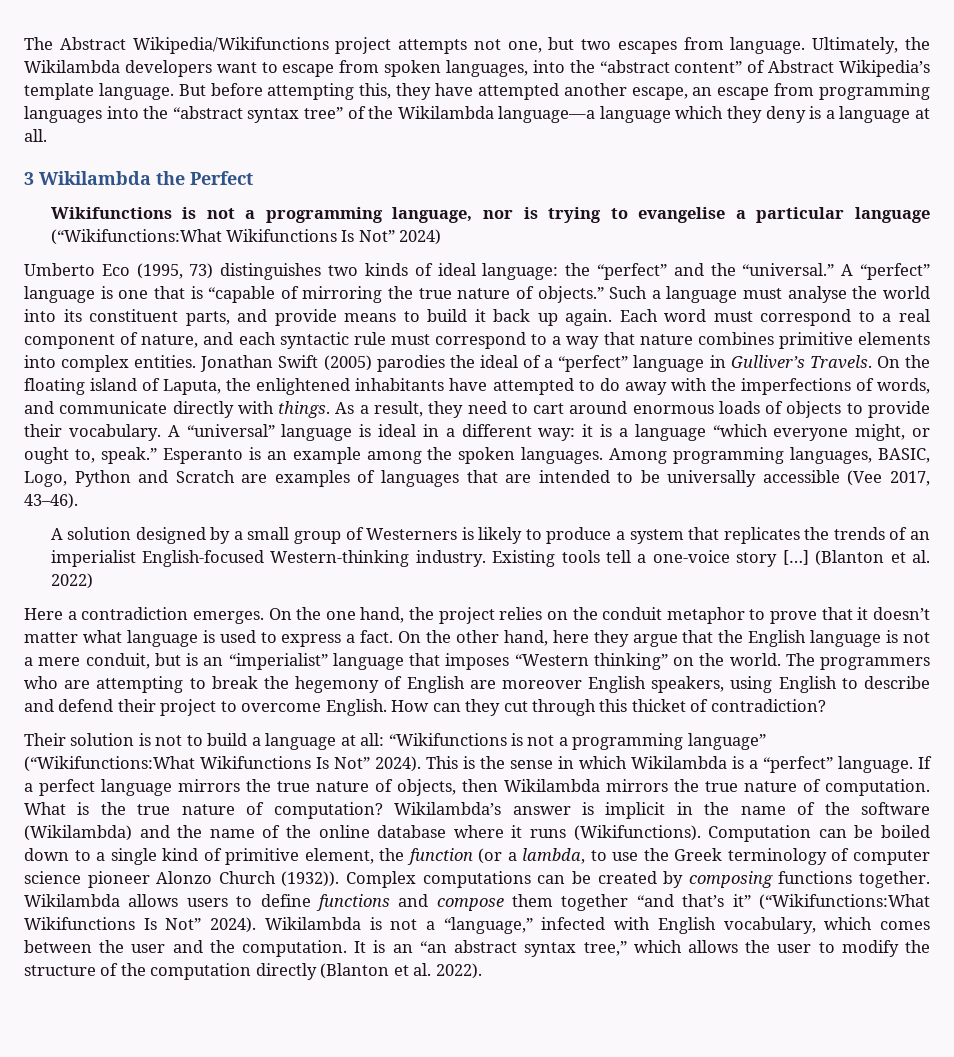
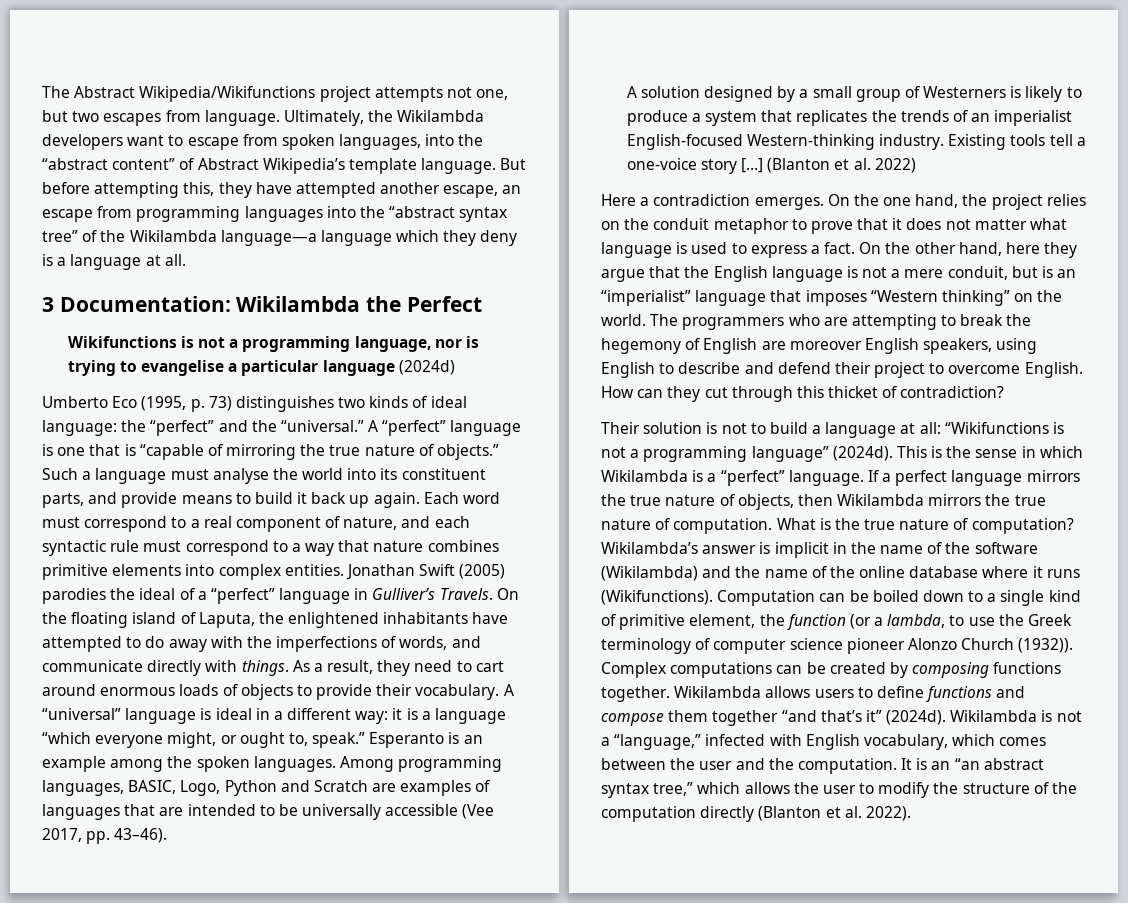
(34, 178) none -> [59,296,231,312] Documentation:
[50,229,442,245] (“Wikifunctions:What Wikifunctions Is Not” 2024) -> [398,360,455,375] (2024d)
(183, 271) none -> [190,399,205,412] p.
(930, 478) none -> [86,831,111,844] pp.
[873,607,931,620] doesn’t -> [906,218,971,230] does not
[24,756,421,772] (“Wikifunctions:What Wikifunctions Is Not” 2024). -> [832,446,893,461] (2024d).
[758,894,930,910] [24,917,257,933] (“Wikifunctions:What Wikifunctions Is Not” 2024). -> [886,710,947,725] (2024d).

